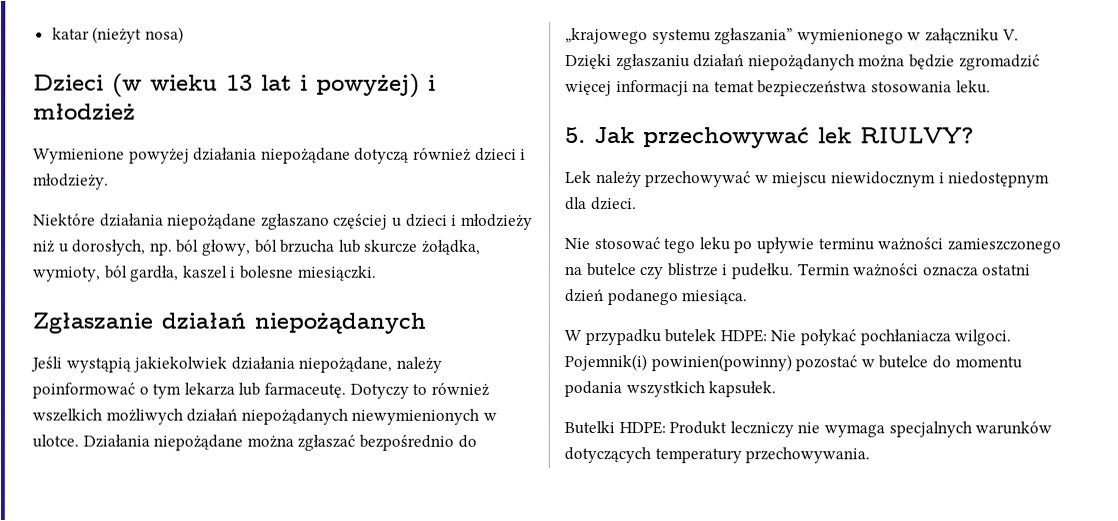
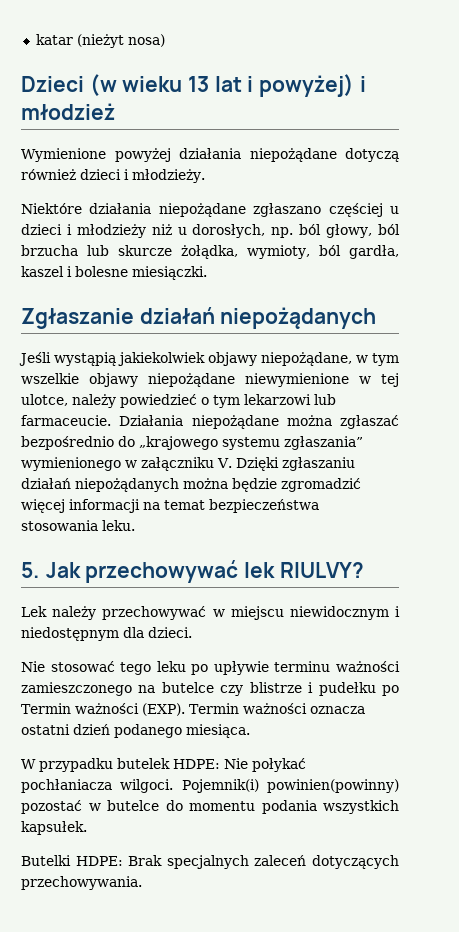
[230,356,442,373] [32,382,489,399] [32,408,497,425] [32,434,79,448] działania niepożądane, należy poinformować o tym lekarza lub farmaceutę. Dotyczy to również wszelkich możliwych działań niepożądanych niewymienionych w ulotce. -> [208,352,399,366] [21,373,399,387] [21,394,336,408] [21,415,111,426] objawy niepożądane, w tym wszelkie objawy niepożądane niewymienione w tej ulotce, należy powiedzieć o tym lekarzowi lub farmaceucie.
[730,263,793,280] pudełku. -> [318,682,399,696] [21,703,185,716] pudełku po Termin ważności (EXP).
[669,421,1053,438] [564,447,742,464] Produkt leczniczy nie wymaga specjalnych warunków dotyczących temperatury -> [128,855,399,869] Brak specjalnych zaleceń dotyczących

